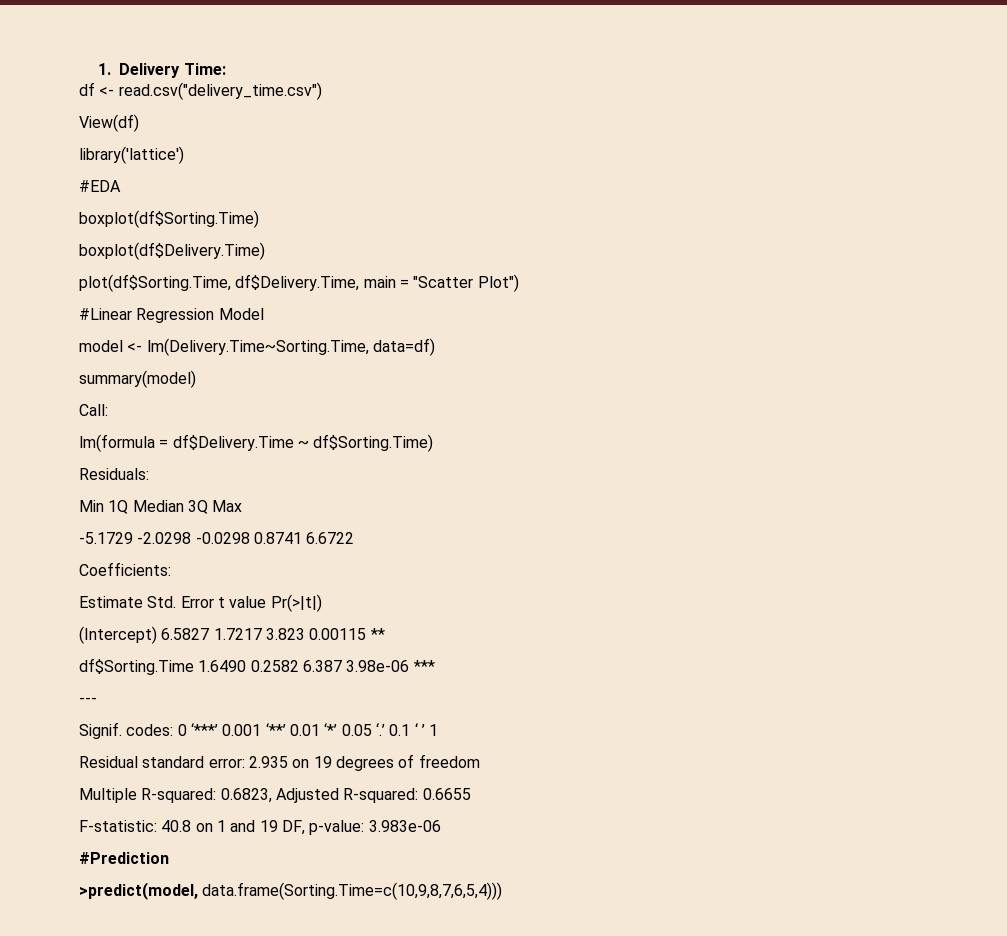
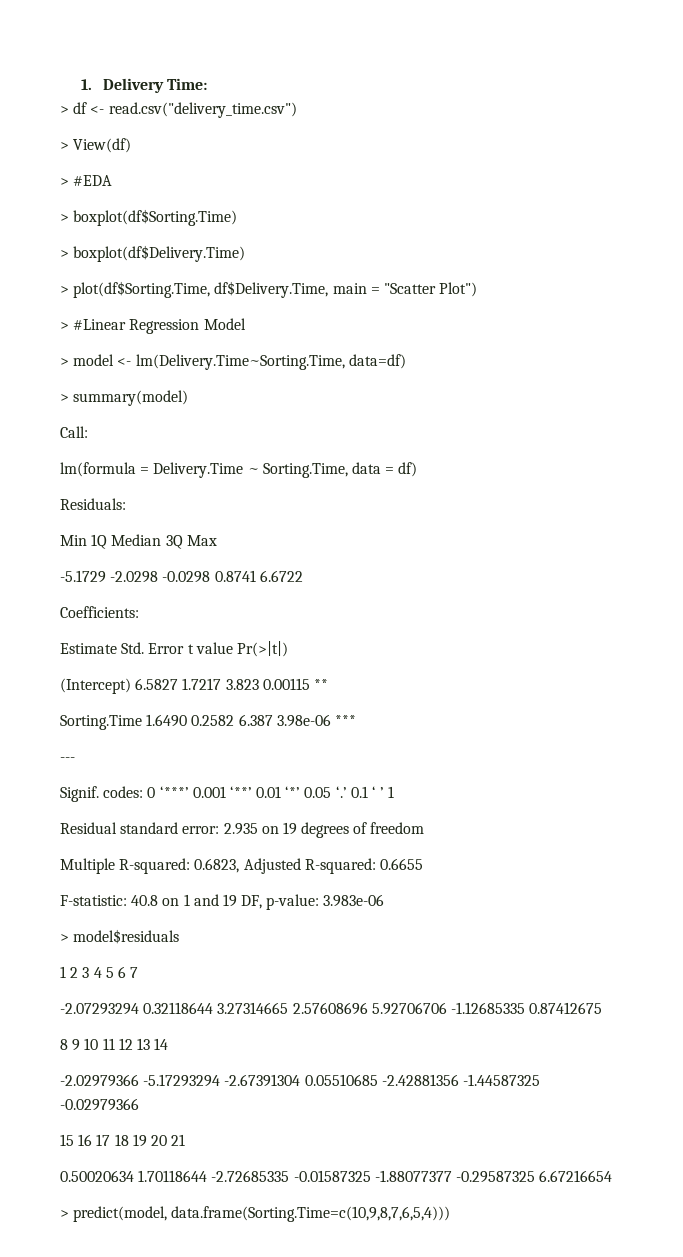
(226, 69) none -> [60,106,69,114] >
(322, 91) none -> [60,142,69,150] >
[79,146,184,164] library('lattice') // -> [60,178,69,186] >
(121, 186) none -> [60,214,69,222] >
(259, 219) none -> [60,250,69,258] >
(265, 251) none -> [60,286,69,294] >
(519, 283) none -> [60,322,69,330] >
(264, 314) none -> [60,358,69,366] >
(435, 347) none -> [60,394,69,402] >
[172,434,434,452] df$Delivery.Time ~ df$Sorting.Time) -> [153,462,418,478] Delivery.Time ~ Sorting.Time, data = df)
[79,658,194,675] df$Sorting.Time -> [60,715,142,730] Sorting.Time
[79,852,169,864] [79,882,198,900] #Prediction // >predict(model, -> [60,929,180,944] [60,966,139,978] [60,1002,603,1015] [60,1038,169,1051] [60,1074,540,1087] [60,1098,139,1111] [60,1134,186,1147] [60,1170,613,1183] [60,1206,168,1222] > model$residuals // 1 2 3 4 5 6 7 // -2.07293294 0.32118644 3.27314665 2.57608696 5.92706706 -1.12685335 0.87412675 // 8 9 10 11 12 13 14 // -2.02979366 -5.17293294 -2.67391304 0.05510685 -2.42881356 -1.44587325 -0.02979366 // 15 16 17 18 19 20 21 // 0.50020634 1.70118644 -2.72685335 -0.01587325 -1.88077377 -0.29587325 6.67216654 // > predict(model,

